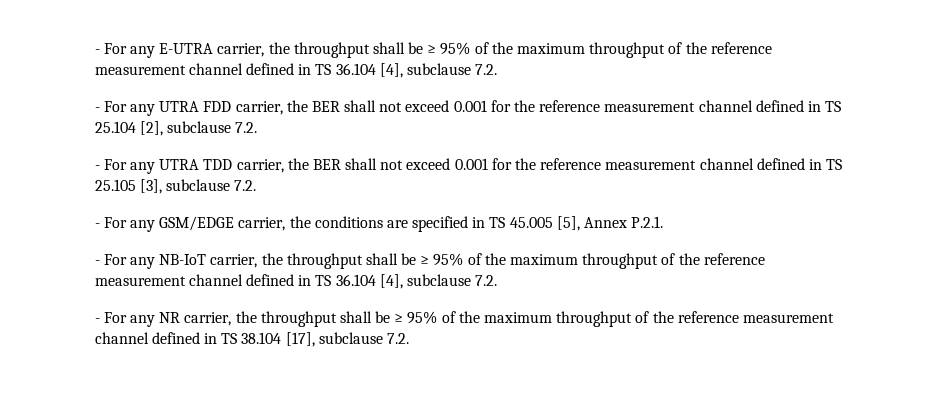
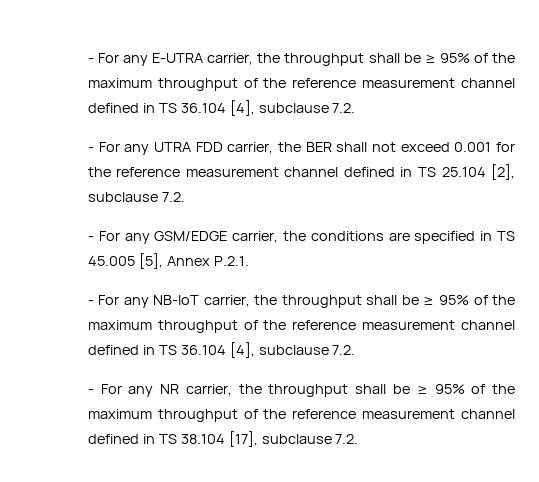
[94,158,843,174] [94,179,257,194] // - For any UTRA TDD carrier, the BER shall not exceed 0.001 for the reference measurement channel defined in TS 25.105 [3], subclause 7.2. -> (185, 197) none

